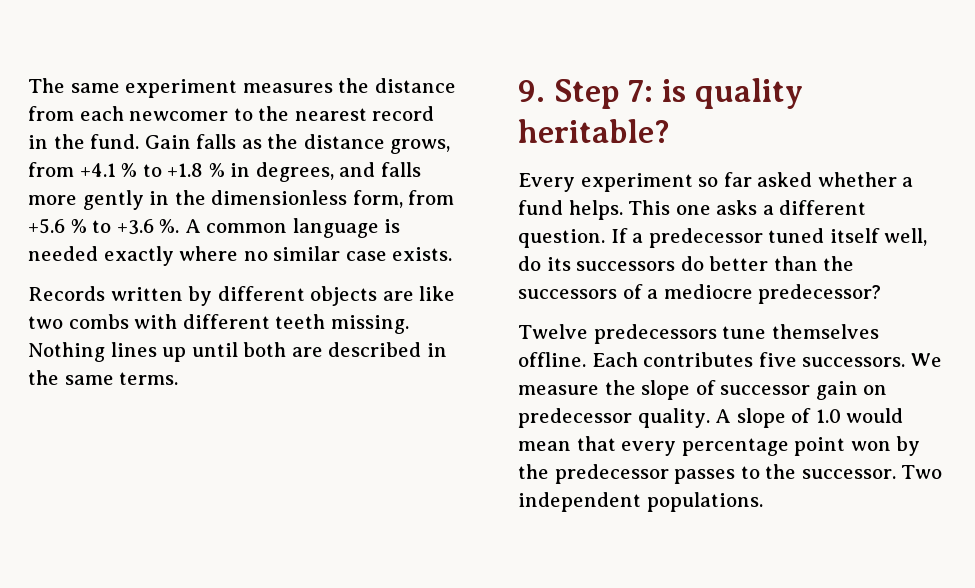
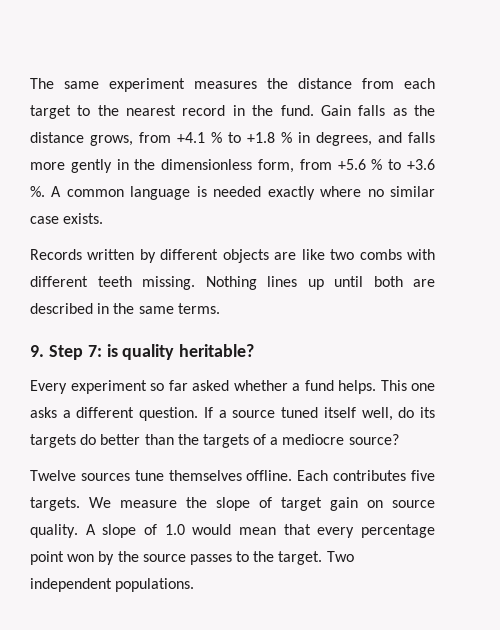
[129,111,229,121] newcomer -> [30,105,71,119] target
[648,228,763,248] predecessor -> [232,410,276,418] source
[576,261,676,271] successors -> [30,434,76,448] targets
[518,289,617,299] successors -> [202,434,249,448] targets
[758,284,882,304] predecessor? -> [348,434,399,445] source?
[593,324,717,344] predecessors -> [80,473,130,481] sources
[802,357,906,367] successors. -> [30,497,80,511] targets.
[720,385,811,395] successor -> [281,497,322,511] target
[518,408,632,428] predecessor -> [392,500,435,508] source
[554,464,669,484] predecessor -> [142,554,186,562] source
[801,469,896,479] successor. -> [278,551,323,565] target.

